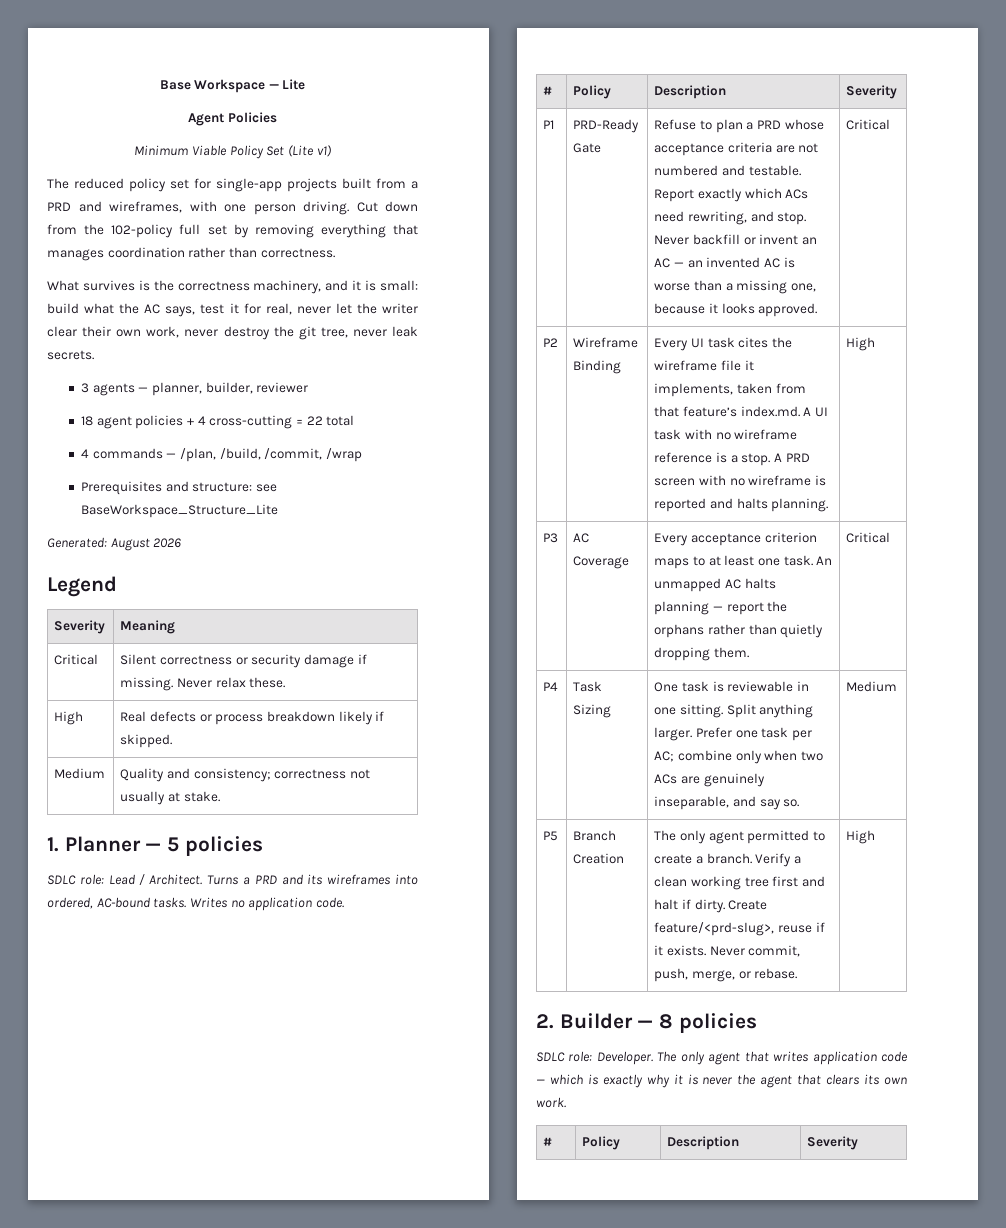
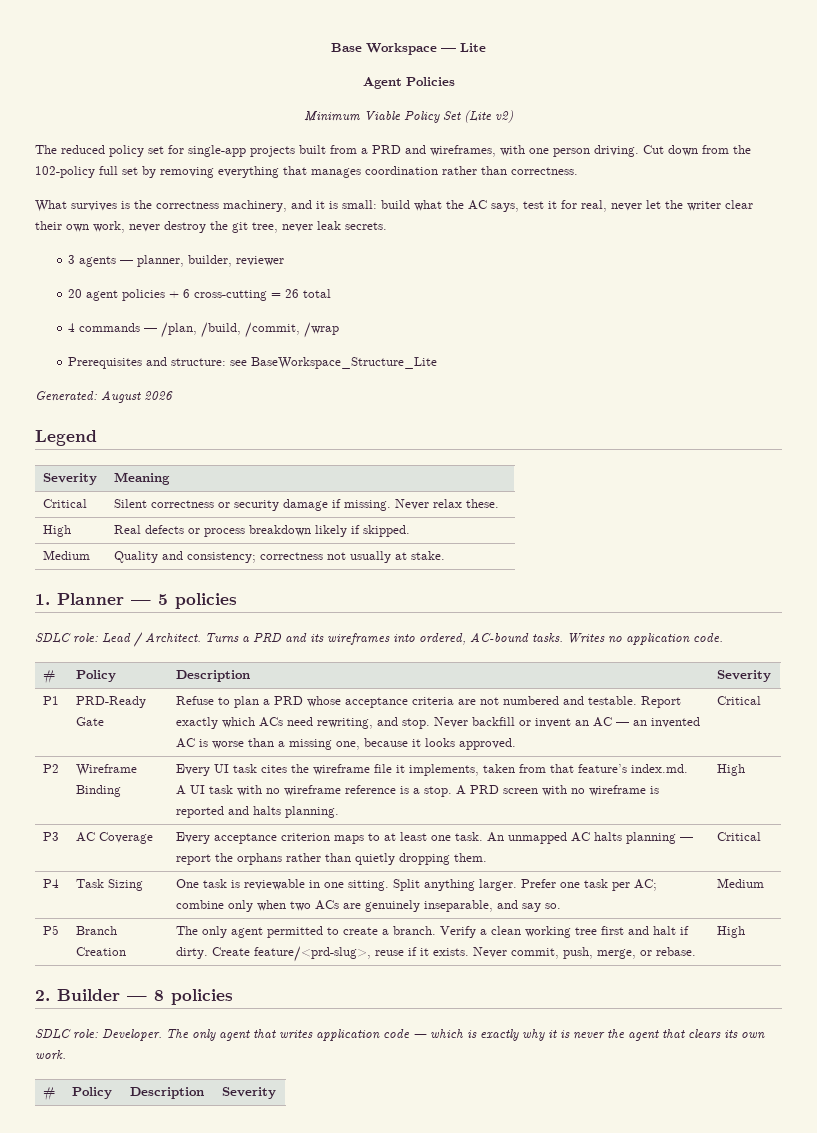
[316,145,332,157] v1) -> [495,110,513,123] v2)
[81,416,94,426] 18 -> [68,289,83,298] 20
[197,416,206,425] 4 -> [183,289,191,298] 6
[306,416,323,425] 22 -> [285,289,300,298] 26

